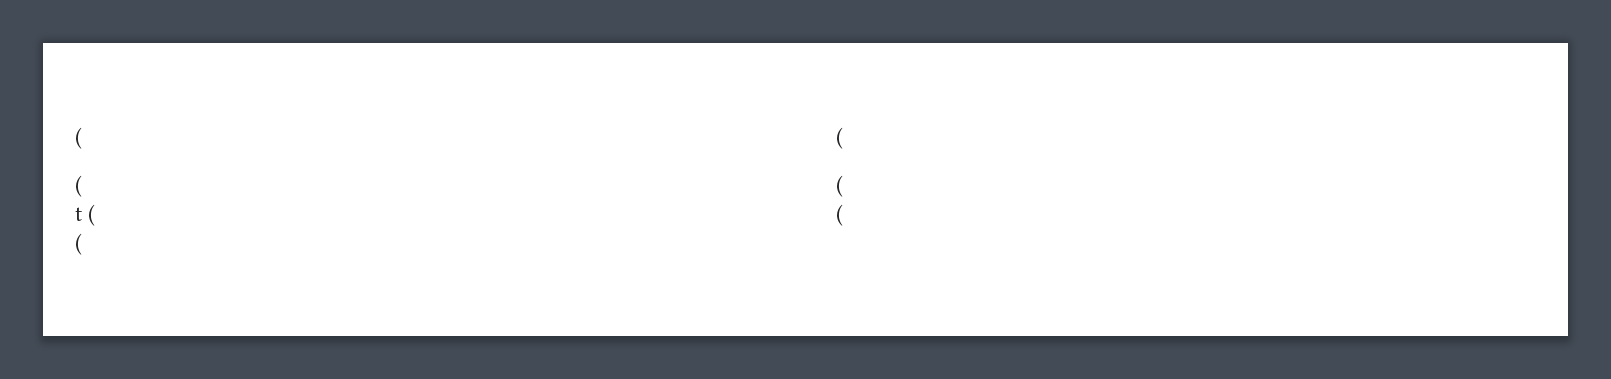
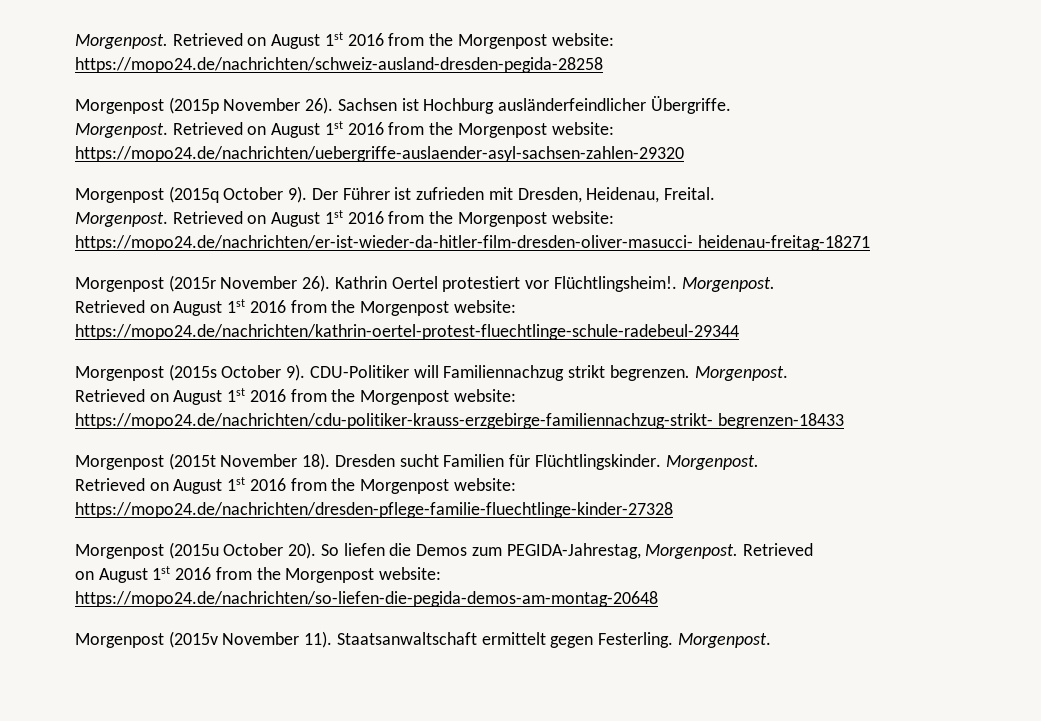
[75,127,82,149] [75,175,82,197] [75,204,96,226] [75,233,82,255] [836,127,843,149] [836,175,843,197] [836,204,843,226] ( // ( // t ( // ( // ( // ( // ( -> [75,32,614,49] [75,57,603,73] [75,96,731,114] [75,121,614,138] [75,146,684,162] [75,186,715,203] [75,210,614,227] [75,235,870,251] [75,275,775,292] [75,299,516,316] [75,324,739,340] [75,364,788,381] [75,388,516,405] [75,413,844,429] [75,453,759,470] [75,477,516,494] [75,502,673,518] [75,542,813,559] [75,566,442,583] [75,591,658,607] [75,631,771,648] Morgenpost. Retrieved on August 1st 2016 from the Morgenpost website: https://mopo24.de/nachrichten/schweiz-ausland-dresden-pegida-28258 // Morgenpost (2015p November 26). Sachsen ist Hochburg ausländerfeindlicher Übergriffe. // Morgenpost. Retrieved on August 1st 2016 from the Morgenpost website: https://mopo24.de/nachrichten/uebergriffe-auslaender-asyl-sachsen-zahlen-29320 // Morgenpost (2015q October 9). Der Führer ist zufrieden mit Dresden, Heidenau, Freital. // Morgenpost. Retrieved on August 1st 2016 from the Morgenpost website: https://mopo24.de/nachrichten/er-ist-wieder-da-hitler-film-dresden-oliver-masucci- heidenau-freitag-18271 // Morgenpost (2015r November 26). Kathrin Oertel protestiert vor Flüchtlingsheim!. Morgenpost. // Retrieved on August 1st 2016 from the Morgenpost website: https://mopo24.de/nachrichten/kathrin-oertel-protest-fluechtlinge-schule-radebeul-29344 // Morgenpost (2015s October 9). CDU-Politiker will Familiennachzug strikt begrenzen. Morgenpost. // Retrieved on August 1st 2016 from the Morgenpost website: https://mopo24.de/nachrichten/cdu-politiker-krauss-erzgebirge-familiennachzug-strikt- begrenzen-18433 // Morgenpost (2015t November 18). Dresden sucht Familien für Flüchtlingskinder. Morgenpost. // Retrieved on August 1st 2016 from the Morgenpost website: https://mopo24.de/nachrichten/dresden-pflege-familie-fluechtlinge-kinder-27328 // Morgenpost (2015u October 20). So liefen die Demos zum PEGIDA-Jahrestag, Morgenpost. Retrieved // on August 1st 2016 from the Morgenpost website: https://mopo24.de/nachrichten/so-liefen-die-pegida-demos-am-montag-20648 // Morgenpost (2015v November 11). Staatsanwaltschaft ermittelt gegen Festerling. Morgenpost.

